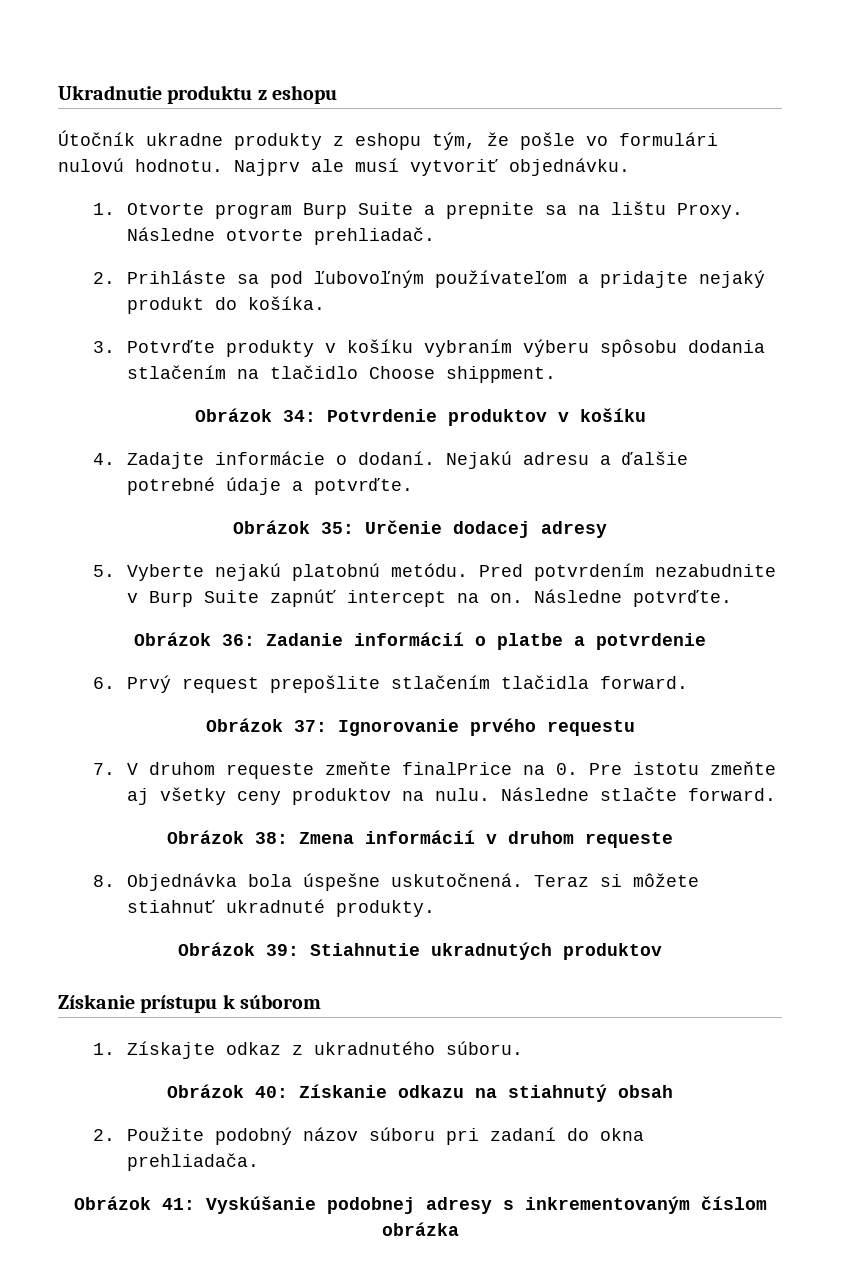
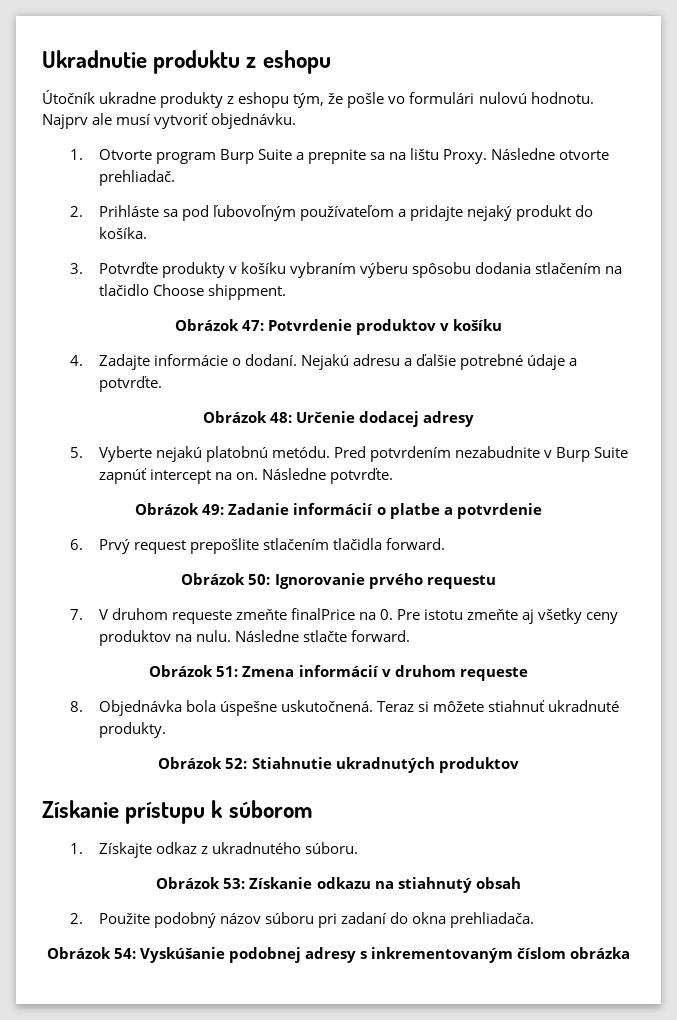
[282,410,316,422] 34: -> [241,320,264,331] 47:
[321,522,354,534] 35: -> [269,412,292,423] 48:
[222,634,255,646] 36: -> [202,504,225,515] 49:
[293,720,327,732] 37: -> [248,574,271,585] 50:
[255,832,288,844] 38: -> [216,666,239,677] 51:
[266,944,299,956] 39: -> [225,758,248,769] 52:
[255,1086,288,1098] 40: -> [223,878,246,889] 53:
[161,1198,195,1210] 41: -> [113,948,136,959] 54:

